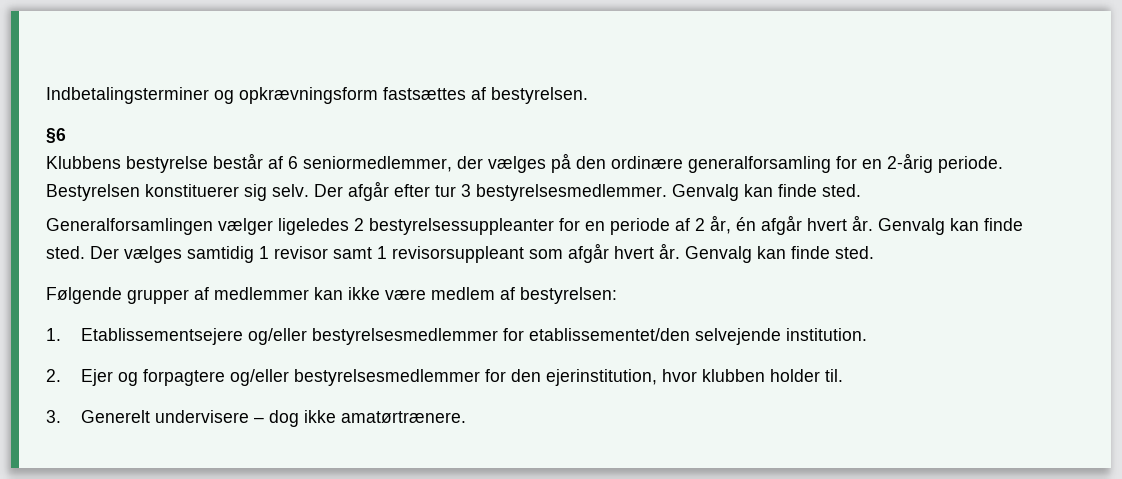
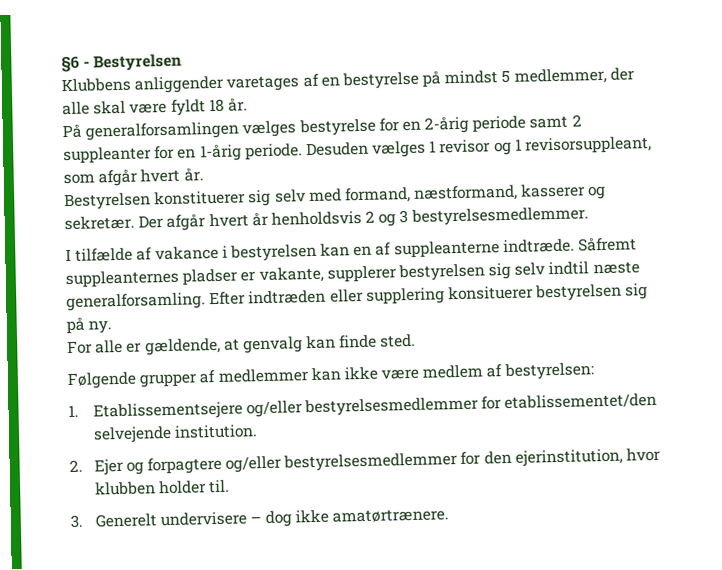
[46,87,588,104] Indbetalingsterminer og opkrævningsform fastsættes af bestyrelsen. // -> (61, 64) none
(66, 135) none -> [83,53,183,72] - Bestyrelsen
[126,153,1003,173] [46,181,861,201] [46,215,1023,235] [46,243,752,263] bestyrelse består af 6 seniormedlemmer, der vælges på den ordinære generalforsamling for en 2-årig periode. Bestyrelsen konstituerer sig selv. Der afgår efter tur 3 bestyrelsesmedlemmer. Genvalg kan finde sted. // Generalforsamlingen vælger ligeledes 2 bestyrelsessuppleanter for en periode af 2 år, én afgår hvert år. Genvalg kan finde sted. Der vælges samtidig 1 revisor samt 1 revisorsuppleant som afgår hvert år. Genvalg -> [134,67,635,94] [62,97,248,116] [62,114,582,141] [63,135,653,165] [63,167,204,187] [64,183,607,211] [64,206,589,231] [65,236,638,262] [65,261,640,289] [66,283,649,312] [66,316,113,335] [67,336,303,356] anliggender varetages af en bestyrelse på mindst 5 medlemmer, der alle skal være fyldt 18 år. // På generalforsamlingen vælges bestyrelse for en 2-årig periode samt 2 suppleanter for en 1-årig periode. Desuden vælges 1 revisor og 1 revisorsuppleant, som afgår hvert år. // Bestyrelsen konstituerer sig selv med formand, næstformand, kasserer og sekretær. Der afgår hvert år henholdsvis 2 og 3 bestyrelsesmedlemmer. // I tilfælde af vakance i bestyrelsen kan en af suppleanterne indtræde. Såfremt suppleanternes pladser er vakante, supplerer bestyrelsen sig selv indtil næste generalforsamling. Efter indtræden eller supplering konsituerer bestyrelsen sig på ny. // For alle er gældende, at genvalg

